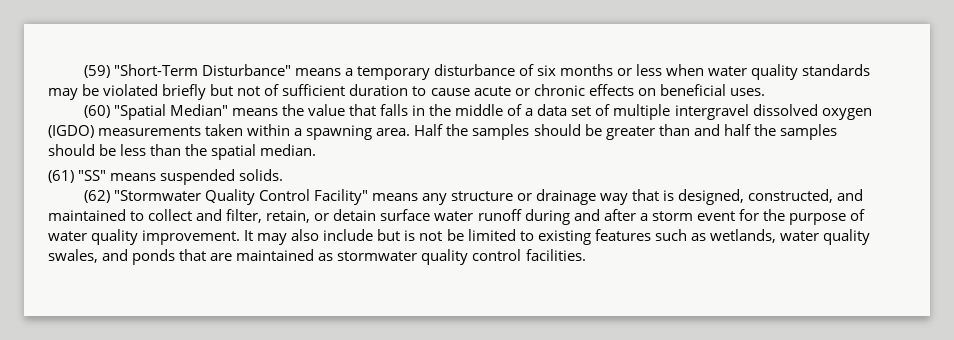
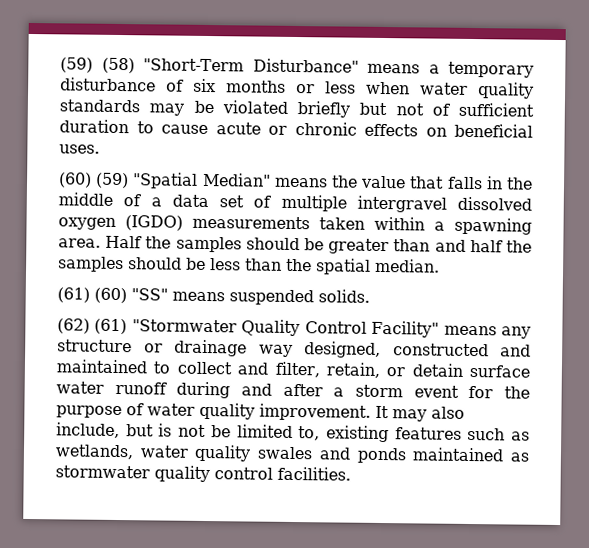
[83,65,110,78] (59) -> [60,57,135,74] (59) (58)
(110, 111) none -> [95,172,130,189] (59)
(74, 176) none -> [94,287,127,304] (60)
(110, 196) none -> [94,318,128,335] (61)
[632,189,834,205] that is designed, constructed, -> [304,341,489,358] designed, constructed
[323,229,374,241] include -> [56,422,120,439] include,
[519,231,534,241] to -> [298,426,321,441] to,
[48,249,98,263] swales, -> [257,446,314,460] swales
[179,249,233,261] that are -> (407, 455) none

